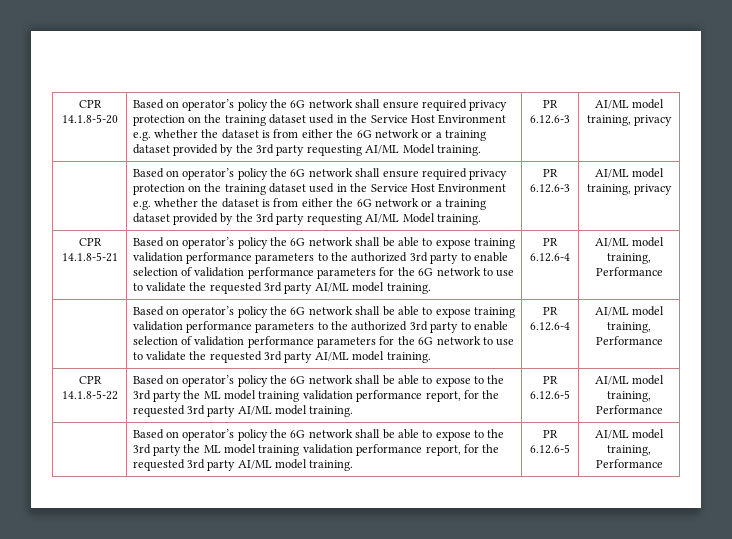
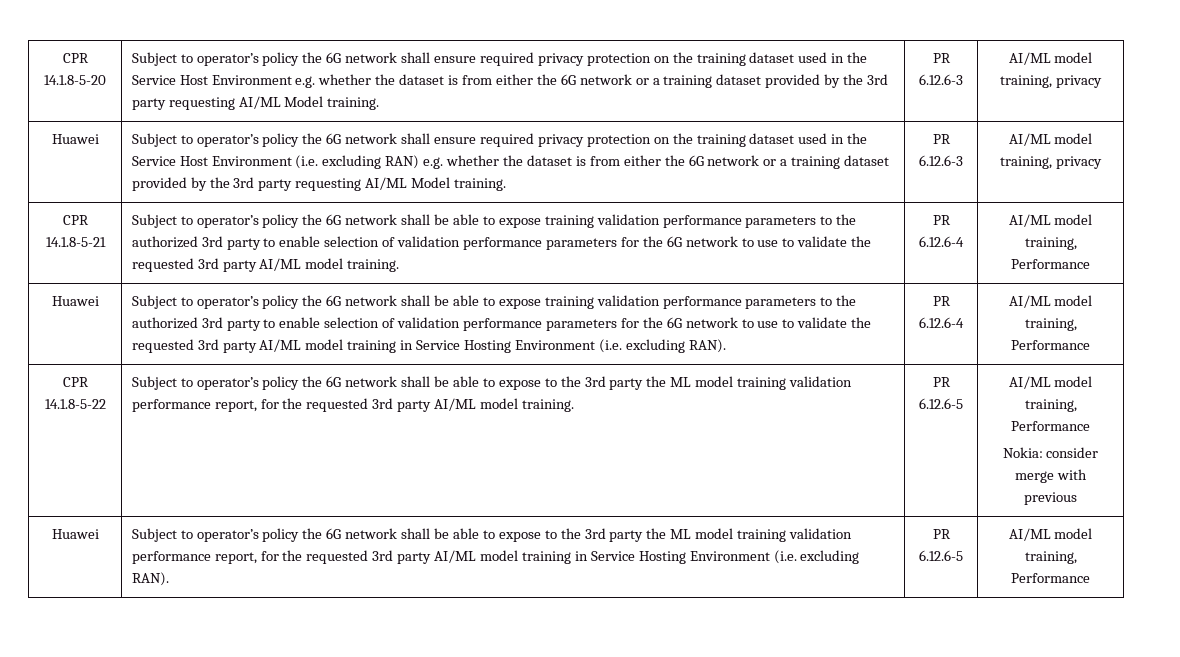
[132,99,179,109] Based on -> [131,52,193,66] Subject to
[132,168,179,178] | Based on -> [51,134,99,144] [131,133,193,147] Huawei | Subject to
(507, 188) none -> [295,155,420,169] (i.e. excluding RAN)
[132,237,179,247] Based on -> [131,214,193,228] Subject to
[132,306,179,316] | Based on -> [51,296,99,306] [131,295,193,309] Huawei | Subject to
[386,352,431,363] training. -> [347,339,726,353] training in Service Hosting Environment (i.e. excluding RAN).
[132,375,179,385] Based on -> [131,376,193,390] Subject to
[132,429,179,439] // | Based on -> [1002,447,1099,458] [1015,469,1087,483] [1024,492,1077,505] [51,529,99,539] [131,528,193,542] // Nokia: consider merge with previous // Huawei | Subject to
[309,460,354,471] training. -> [521,550,860,564] [131,572,169,586] training in Service Hosting Environment (i.e. excluding RAN).

